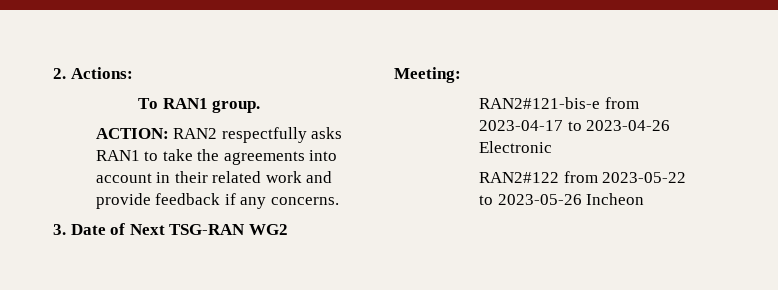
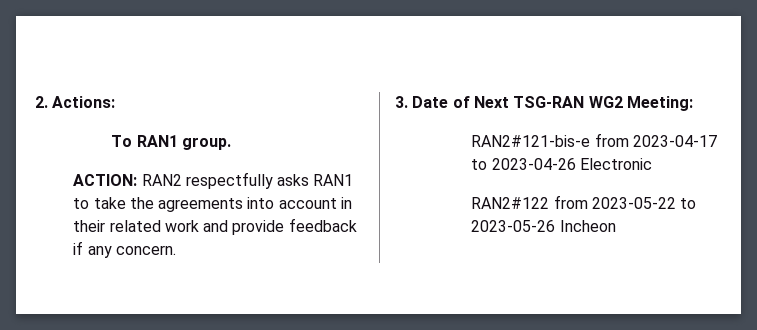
[270,197,339,205] concerns. -> [115,245,176,255] concern.

